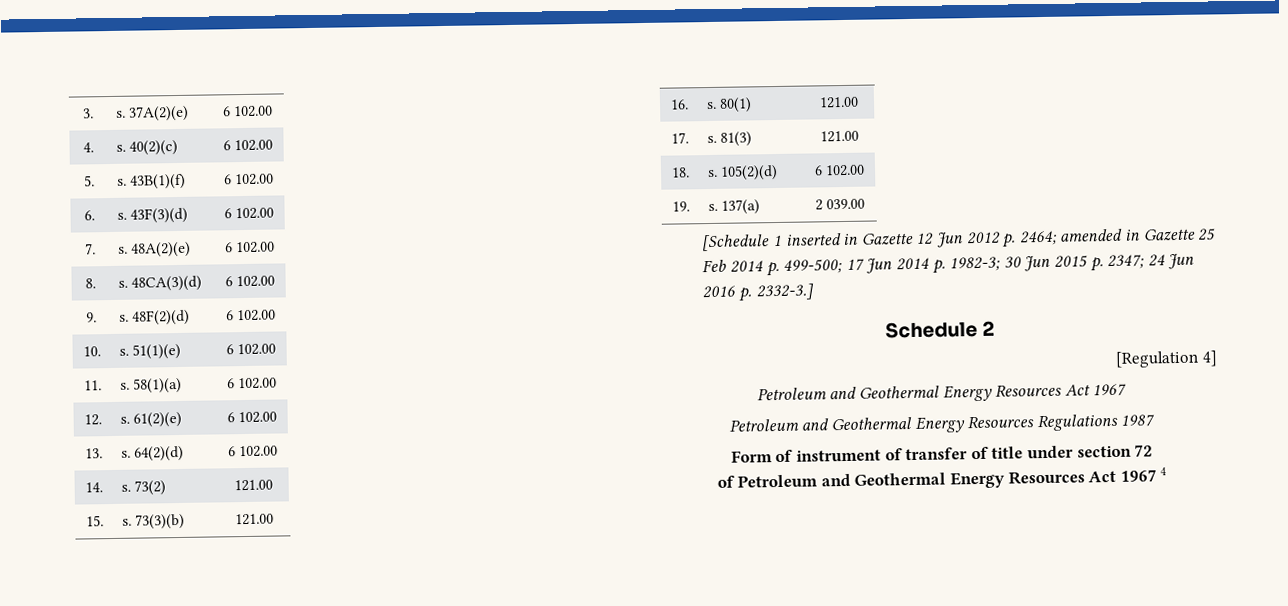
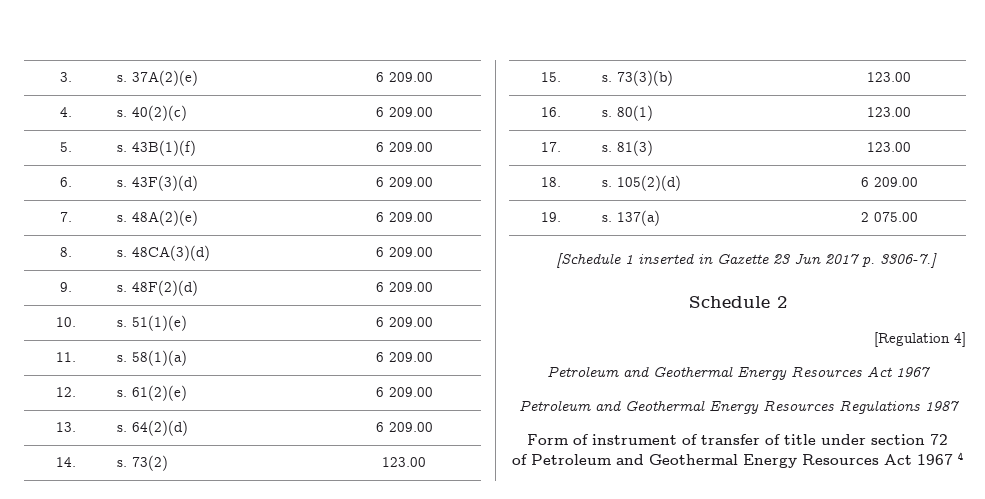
[233,105,274,118] 102.00 -> [388,72,433,82] 209.00
[234,139,274,152] 102.00 -> [388,107,433,117] 209.00
[235,173,275,186] 102.00 -> [388,142,433,152] 209.00
[235,207,275,220] 102.00 -> [388,177,433,187] 209.00
[236,241,276,254] 102.00 -> [388,212,433,222] 209.00
[236,275,276,288] 102.00 -> [388,247,433,257] 209.00
[237,309,277,322] 102.00 -> [388,282,433,292] 209.00
[237,343,277,356] 102.00 -> [388,317,433,327] 209.00
[238,377,278,390] 102.00 -> [388,352,433,362] 209.00
[238,411,278,424] 102.00 -> [388,387,433,397] 209.00
[239,445,279,458] 102.00 -> [388,422,433,432] 209.00
[233,479,273,492] 121.00 -> [382,457,426,467] 123.00
[234,513,274,526] 121.00 -> [867,72,911,82] 123.00
[818,96,859,109] 121.00 -> [867,107,911,117] 123.00
[819,130,859,143] 121.00 -> [867,142,911,152] 123.00
[825,164,866,177] 102.00 -> [873,177,918,187] 209.00
[826,198,866,210] 039.00 -> [873,212,918,222] 075.00
[915,228,1217,248] [702,252,1195,277] [702,283,814,302] 12 Jun 2012 p. 2464; amended in Gazette 25 Feb 2014 p. 499-500; 17 Jun 2014 p. 1982-3; 30 Jun 2015 p. 2347; 24 Jun 2016 p. 2332-3.] -> [772,253,937,268] 23 Jun 2017 p. 3306-7.]

